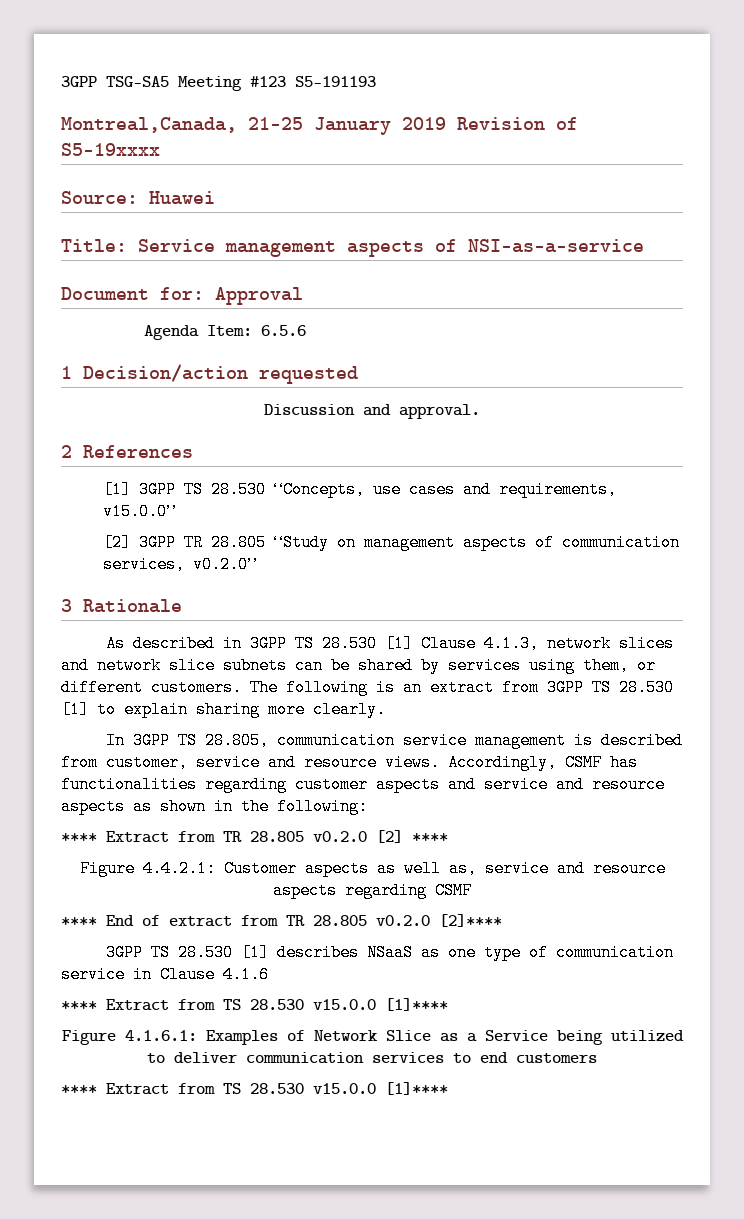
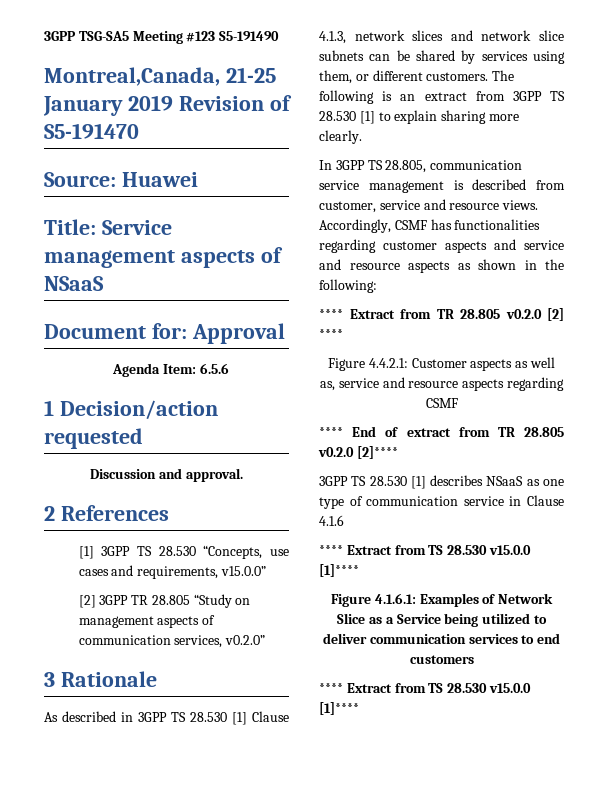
[295,76,376,87] S5-191193 -> [219,31,280,41] S5-191490
[61,143,160,156] S5-19xxxx -> [44,123,139,139] S5-191470
[468,239,644,253] NSI-as-a-service -> [44,276,104,291] NSaaS

